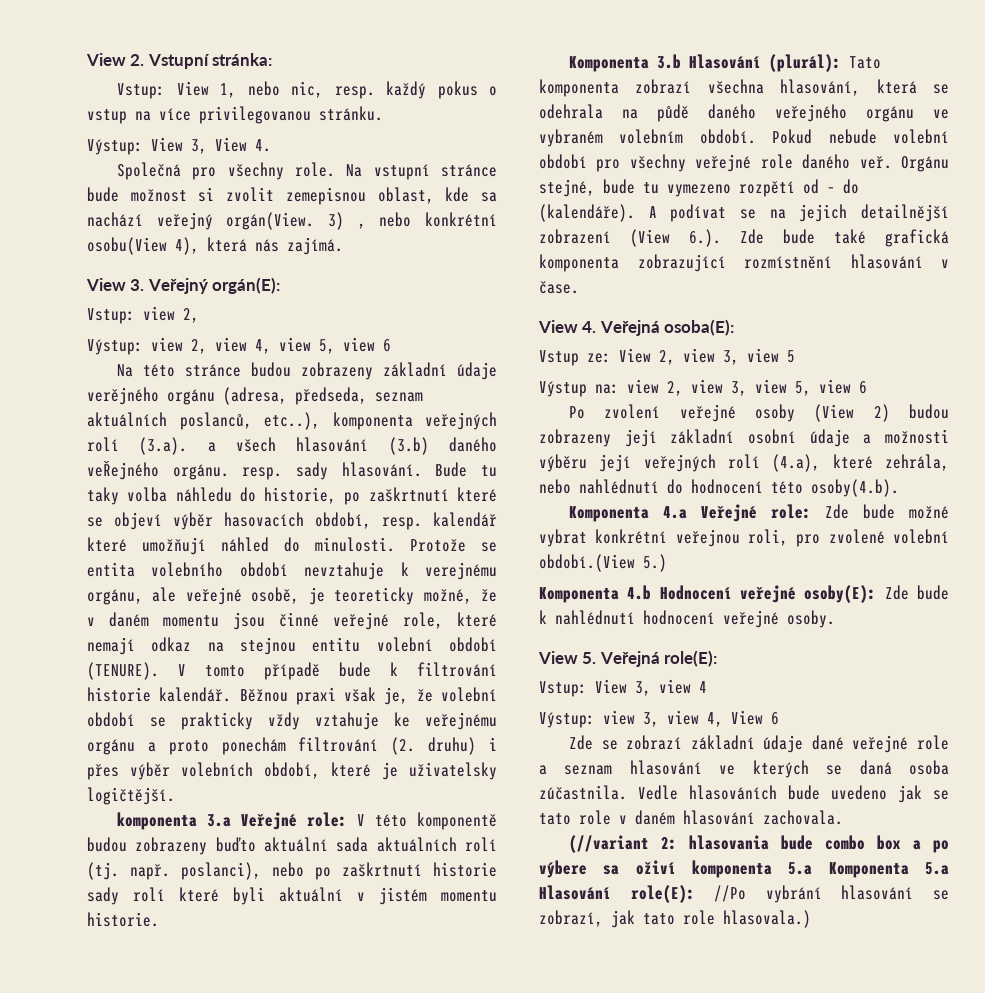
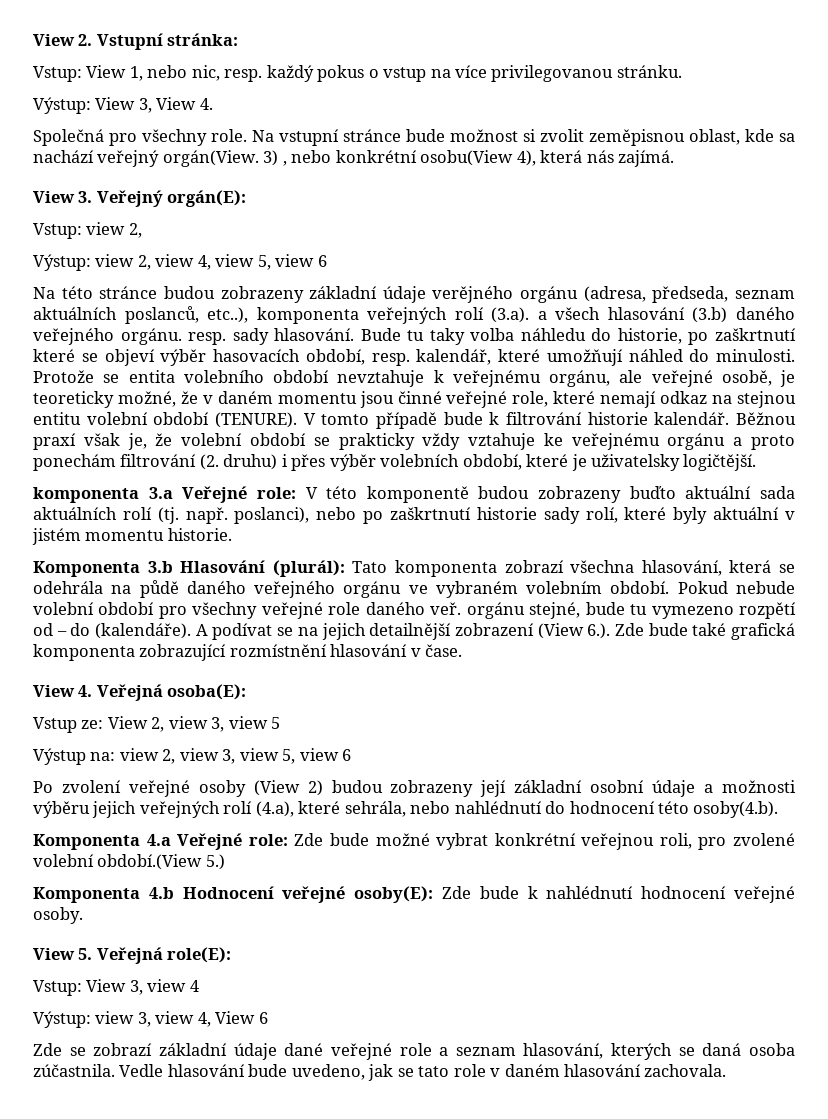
[285,187,366,205] zemepisnou -> [589,129,685,146] zeměpisnou
[87,461,159,480] veŘejného -> [33,328,114,345] veřejného
[433,512,497,527] kalendář -> [416,349,492,365] kalendář,
[425,562,497,580] verejnému -> [452,370,541,387] veřejnému
[295,687,336,705] praxi -> [33,433,76,450] praxí
[133,887,265,905] rolí které byli -> [585,507,708,524] rolí, které byly
[539,104,603,119] odehrala -> [33,581,103,594] odehrála
[901,156,949,172] Orgánu -> [466,602,525,619] orgánu
[599,454,632,472] její -> [92,801,137,818] jejich
[885,454,949,471] zehrála, -> [344,801,406,817] sehrála,
[629,760,736,775] hlasování ve -> [523,1043,604,1059] hlasování,
[689,785,887,800] hlasováních bude uvedeno -> [167,1064,365,1080] hlasování bude uvedeno,
[569,835,949,853] [539,860,949,878] [539,885,949,903] [539,910,811,928] // (//variant 2: hlasovania bude combo box a po výbere sa oživí komponenta 5.a Komponenta 5.a Hlasování role(E): //Po vybrání hlasování se zobrazí, jak tato role hlasovala.) -> (727, 1070) none

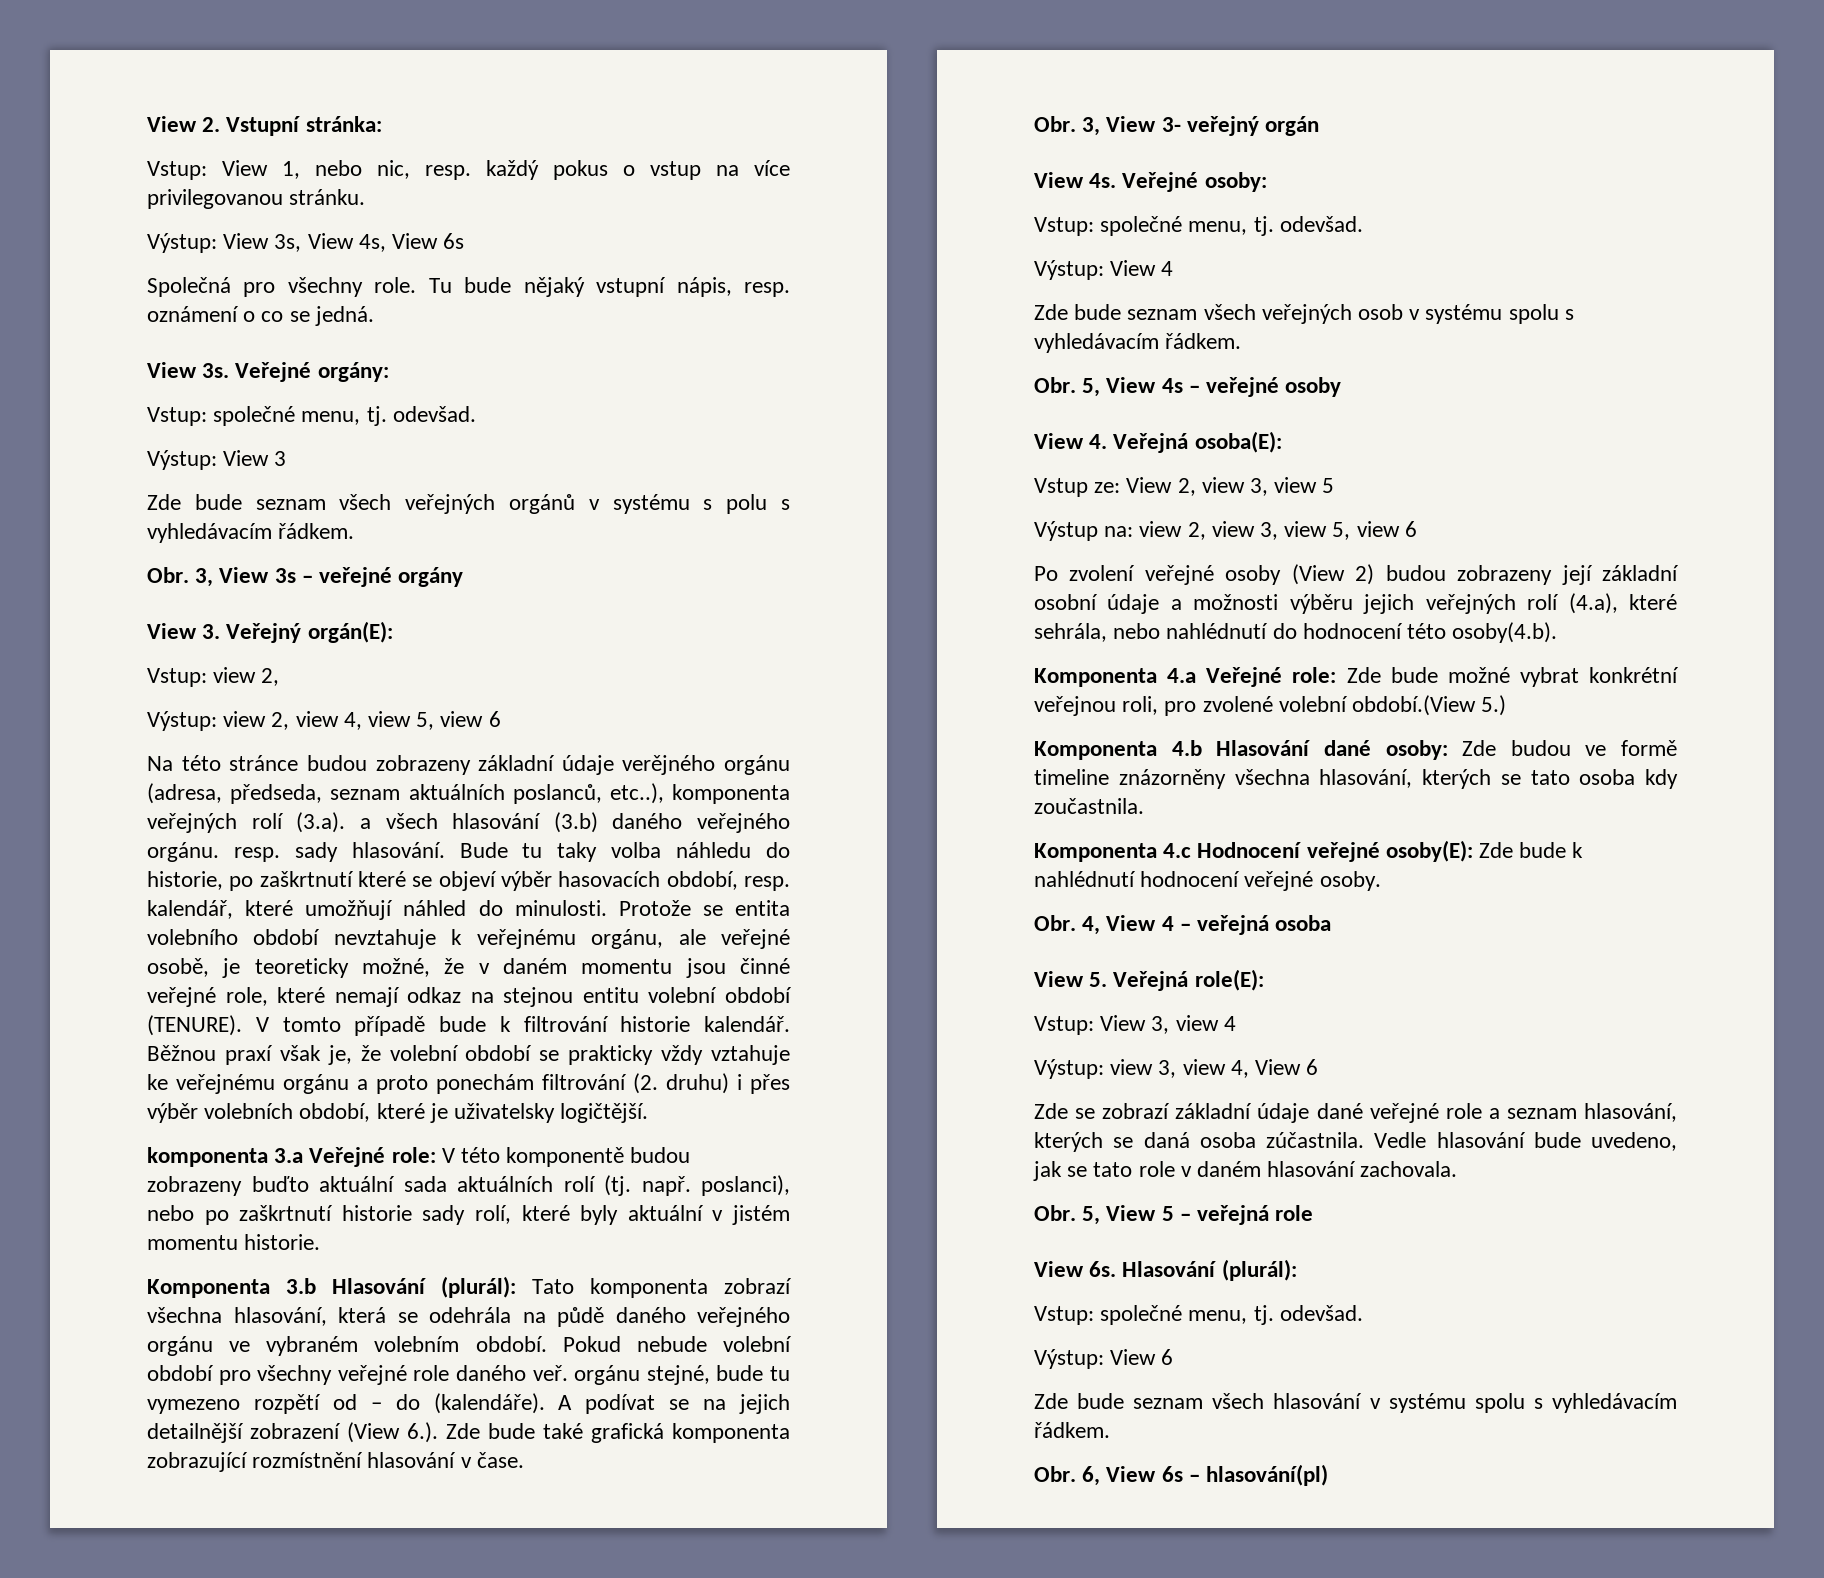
[138,97,213,113] 3, View 4. -> [274,233,465,252] 3s, View 4s, View 6s
[252,129,795,146] [33,150,675,167] Na vstupní stránce bude možnost si zvolit zeměpisnou oblast, kde sa nachází veřejný orgán(View. 3) , nebo konkrétní osobu(View 4), která nás zajímá. -> [428,277,791,297] [147,306,374,326] [147,362,389,382] [147,406,476,426] [147,450,287,470] [147,494,790,514] [147,523,355,543] [147,567,464,587] Tu bude nějaký vstupní nápis, resp. oznámení o co se jedná. // View 3s. Veřejné orgány: // Vstup: společné menu, tj. odevšad. // Výstup: View 3 // Zde bude seznam všech veřejných orgánů v systému s polu s vyhledávacím řádkem. // Obr. 3, View 3s – veřejné orgány
(463, 650) none -> [1034,116,1320,136] [1034,172,1267,192] [1034,216,1363,236] [1034,260,1174,280] [1034,304,1574,324] [1034,333,1242,353] [1034,377,1342,397] // Obr. 3, View 3- veřejný orgán // View 4s. Veřejné osoby: // Vstup: společné menu, tj. odevšad. // Výstup: View 4 // Zde bude seznam všech veřejných osob v systému spolu s vyhledávacím řádkem. // Obr. 5, View 4s – veřejné osoby
(174, 893) none -> [1216,740,1677,760] [1034,769,1678,789] [1034,798,1144,814] [1034,843,1192,862] Hlasování dané osoby: Zde budou ve formě timeline znázorněny všechna hlasování, kterých se tato osoba kdy zoučastnila. // Komponenta 4.c
(83, 915) none -> [1034,915,1332,935] // Obr. 4, View 4 – veřejná osoba
(727, 1070) none -> [1034,1205,1314,1225] [1034,1259,1297,1281] [1034,1305,1363,1325] [1034,1349,1174,1369] [1034,1393,1677,1413] [1034,1422,1110,1438] [1034,1464,1329,1486] // Obr. 5, View 5 – veřejná role // View 6s. Hlasování (plurál): // Vstup: společné menu, tj. odevšad. // Výstup: View 6 // Zde bude seznam všech hlasování v systému spolu s vyhledávacím řádkem. // Obr. 6, View 6s – hlasování(pl)

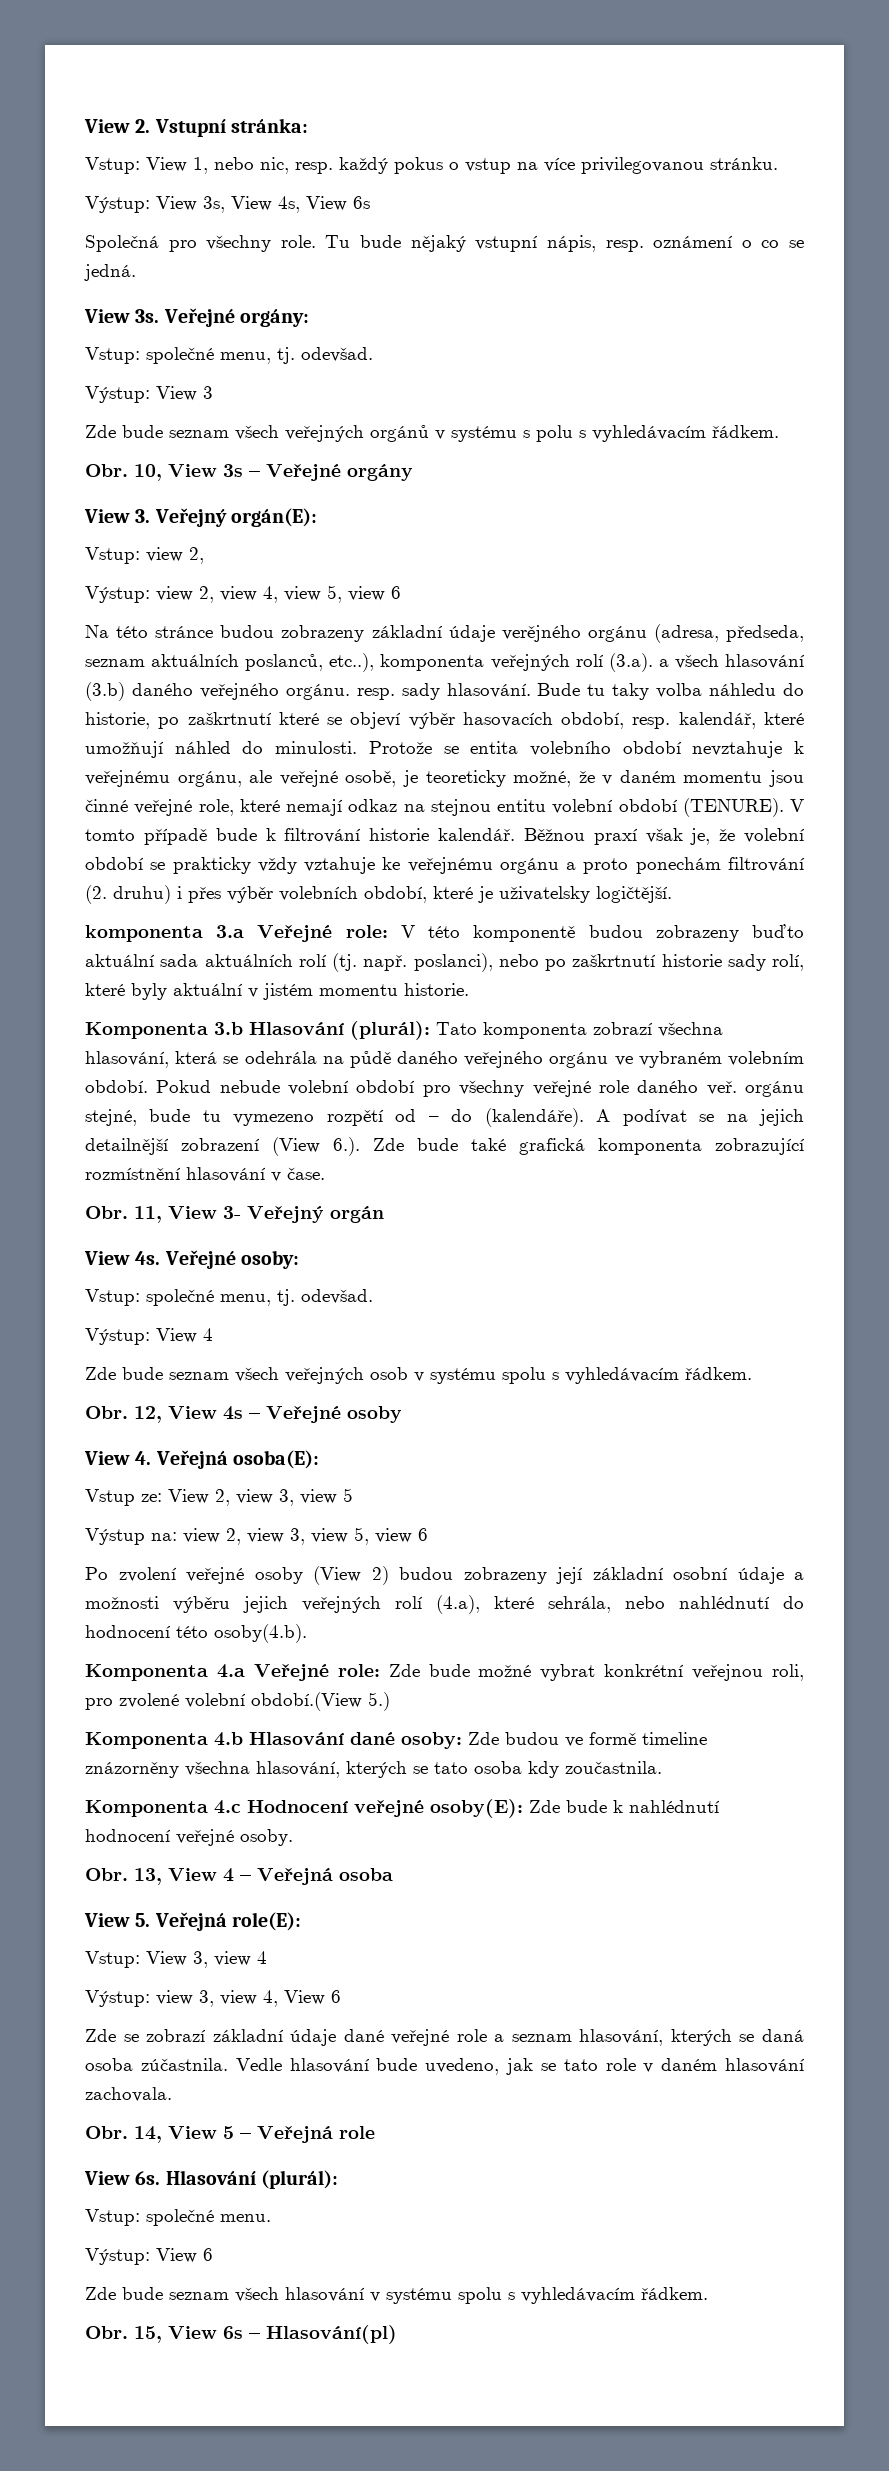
[195,568,214,587] 3, -> [134,464,162,481] 10,
[319,567,393,587] veřejné -> [266,464,341,481] Veřejné
[1082,117,1101,136] 3, -> [134,1206,162,1223] 11,
[1186,116,1259,136] veřejný -> [247,1206,324,1223] Veřejný
[1082,378,1101,397] 5, -> [134,1406,162,1423] 12,
[1206,377,1280,397] veřejné -> [266,1406,341,1423] Veřejné
[1082,916,1101,935] 4, -> [134,1868,162,1885] 13,
[1197,915,1270,935] veřejná -> [257,1868,333,1885] Veřejná
[1082,1206,1101,1225] 5, -> [134,2126,162,2143] 14,
[1197,1205,1270,1225] veřejná -> [257,2126,333,2143] Veřejná
[1188,1305,1363,1325] menu, tj. odevšad. -> [220,2214,271,2222] menu.
[1082,1466,1101,1486] 6, -> [134,2326,162,2343] 15,
[1206,1464,1329,1486] hlasování(pl) -> [266,2325,397,2344] Hlasování(pl)

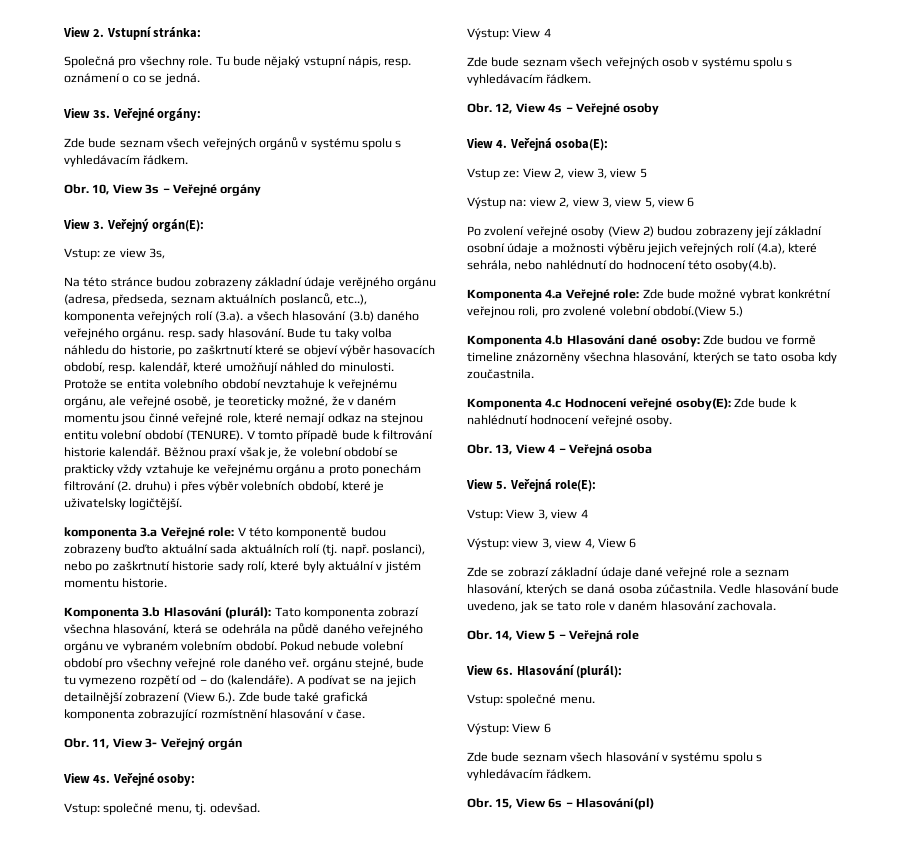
[85,157,778,174] [85,196,370,213] // Vstup: View 1, nebo nic, resp. každý pokus o vstup na více privilegovanou stránku. // Výstup: View 3s, View 4s, View 6s -> (202, 32) none
[85,347,373,364] [85,386,213,403] // Vstup: společné menu, tj. odevšad. // Výstup: View 3 -> (202, 114) none
[523,425,573,442] s polu -> [362,138,392,150] spolu
[146,547,204,564] [85,585,401,603] view 2, // Výstup: view 2, view 4, view 5, view 6 -> [103,248,166,259] ze view 3s,

